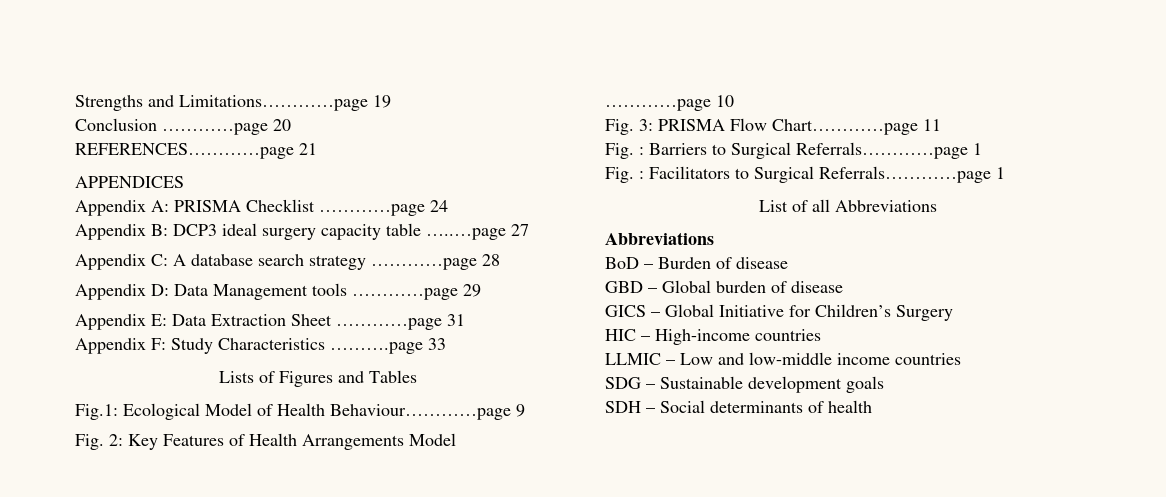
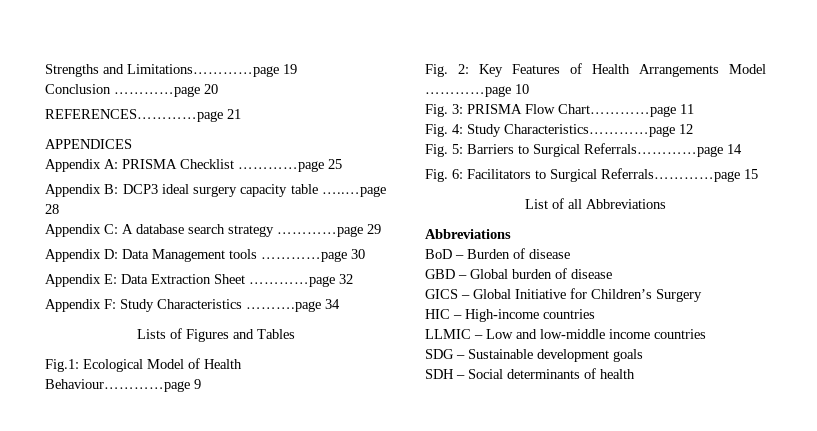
[430,200,448,212] 24 -> [328,159,342,169] 25
[511,224,529,236] 27 -> [45,204,59,214] 28
[482,254,500,266] 28 -> [367,224,381,234] 29
[463,284,481,297] 29 -> [351,249,365,259] 30
[447,314,465,326] 31 -> [339,274,353,284] 32
[428,338,446,350] 33 -> [325,299,340,309] 34
[639,147,644,155] : -> [452,124,693,137] [425,144,463,157] 4: Study Characteristics…………page 12 // Fig. 5:
[973,143,982,155] [605,167,644,183] 1 // Fig. : -> [727,144,742,154] [425,169,463,182] 14 // Fig. 6:
[996,167,1005,179] 1 -> [744,169,758,179] 15

